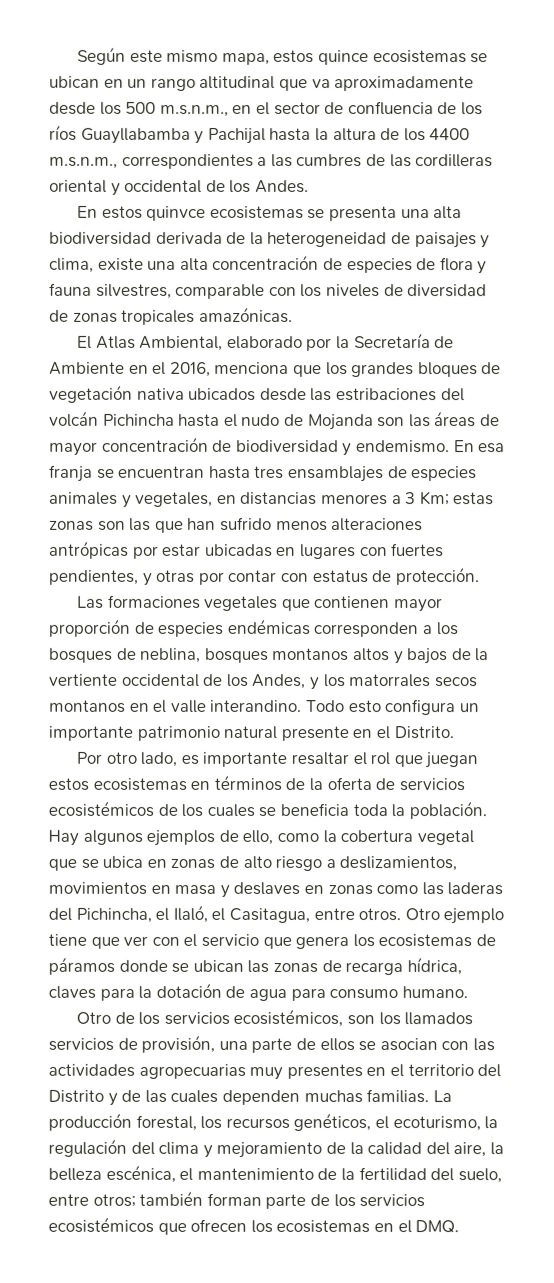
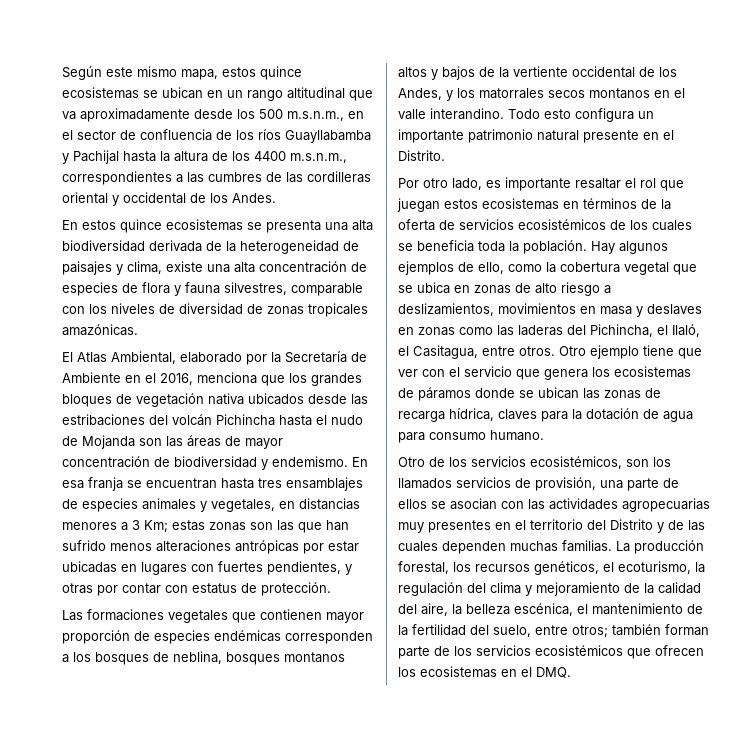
[146,205,207,221] quinvce -> [120,219,162,233] quince

